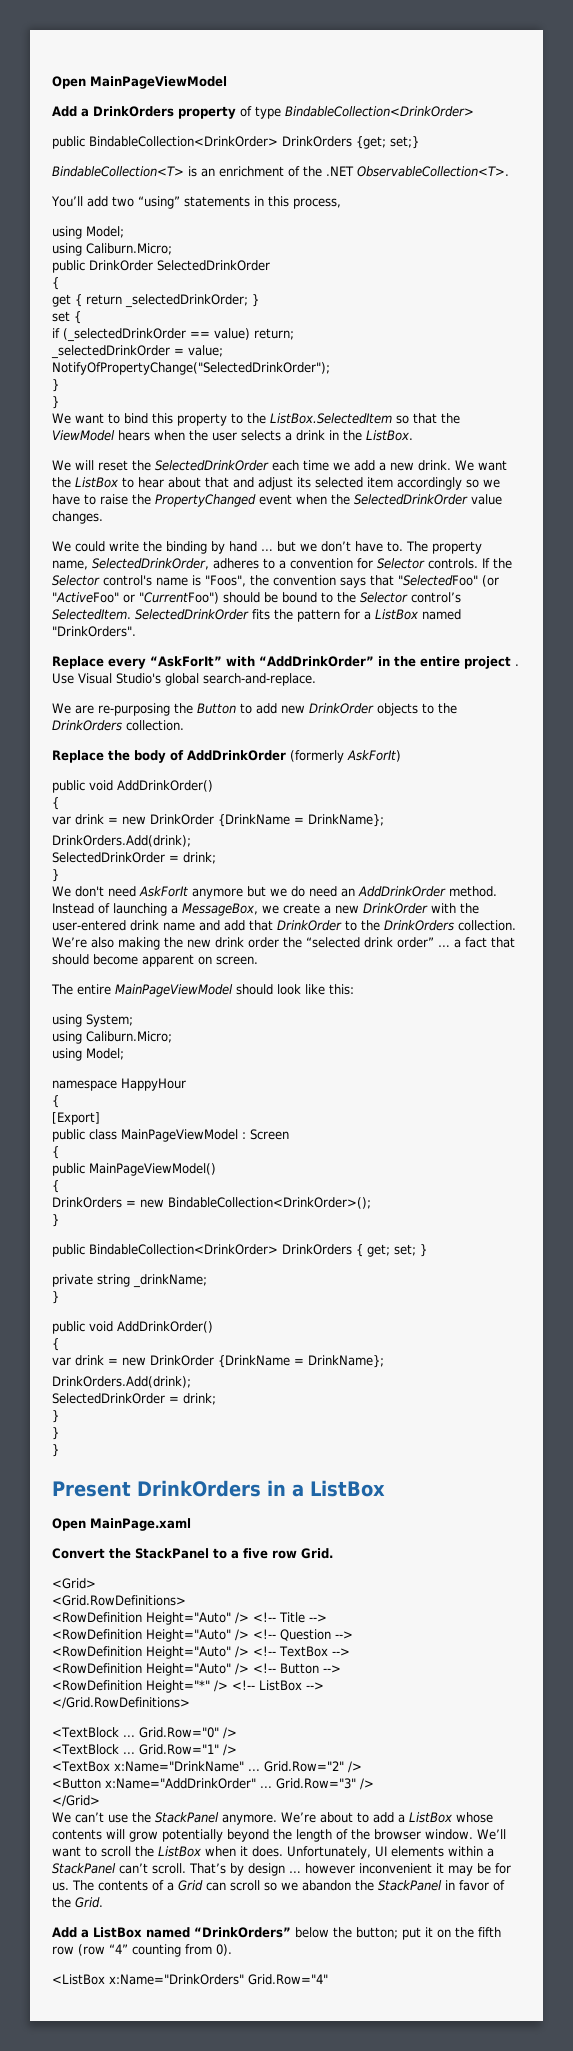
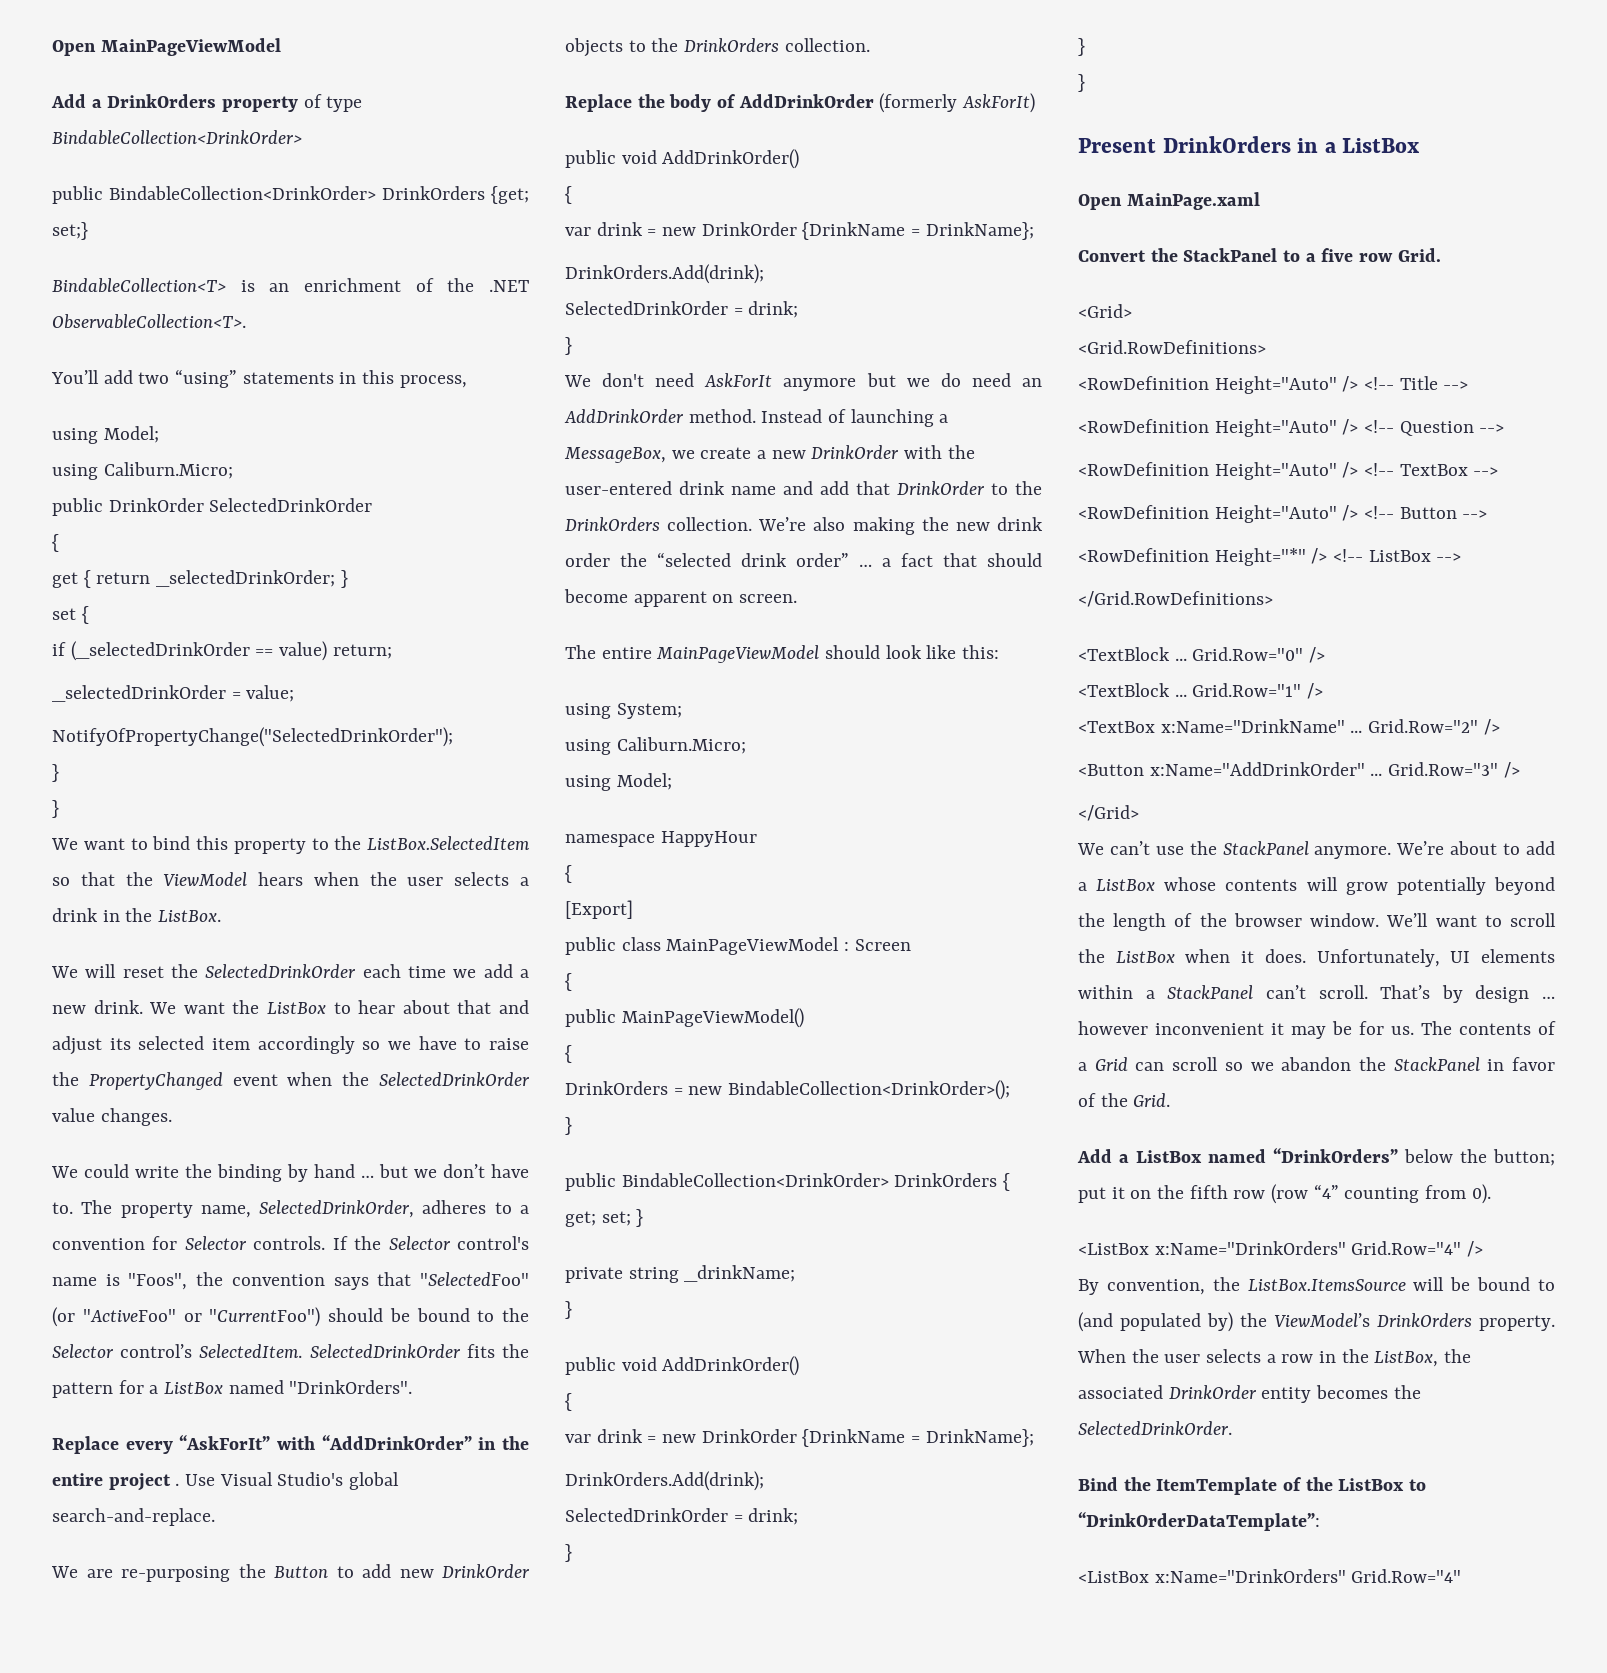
(232, 1950) none -> [1078,1241,1484,1257] [1078,1277,1555,1295] [1078,1312,1555,1332] [1077,1349,1472,1367] [1078,1385,1421,1403] [1078,1421,1232,1435] [1078,1477,1427,1495] [1078,1512,1320,1531] // <ListBox x:Name="DrinkOrders" Grid.Row="4" /> // By convention, the ListBox.ItemsSource will be bound to (and populated by) the ViewModel’s DrinkOrders property. When the user selects a row in the ListBox, the associated DrinkOrder entity becomes the SelectedDrinkOrder. // Bind the ItemTemplate of the ListBox to “DrinkOrderDataTemplate”:

